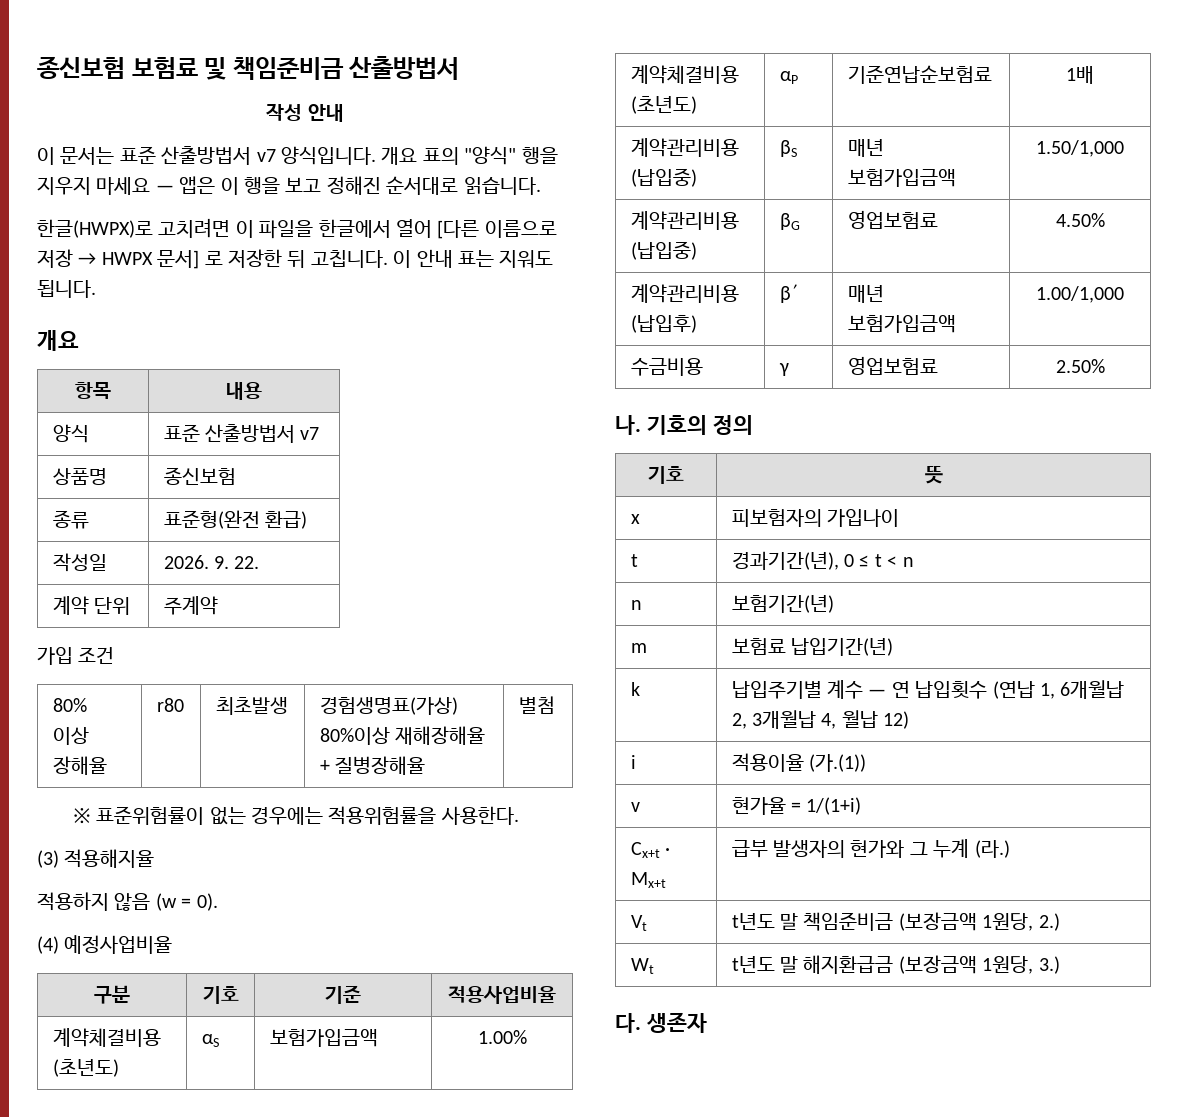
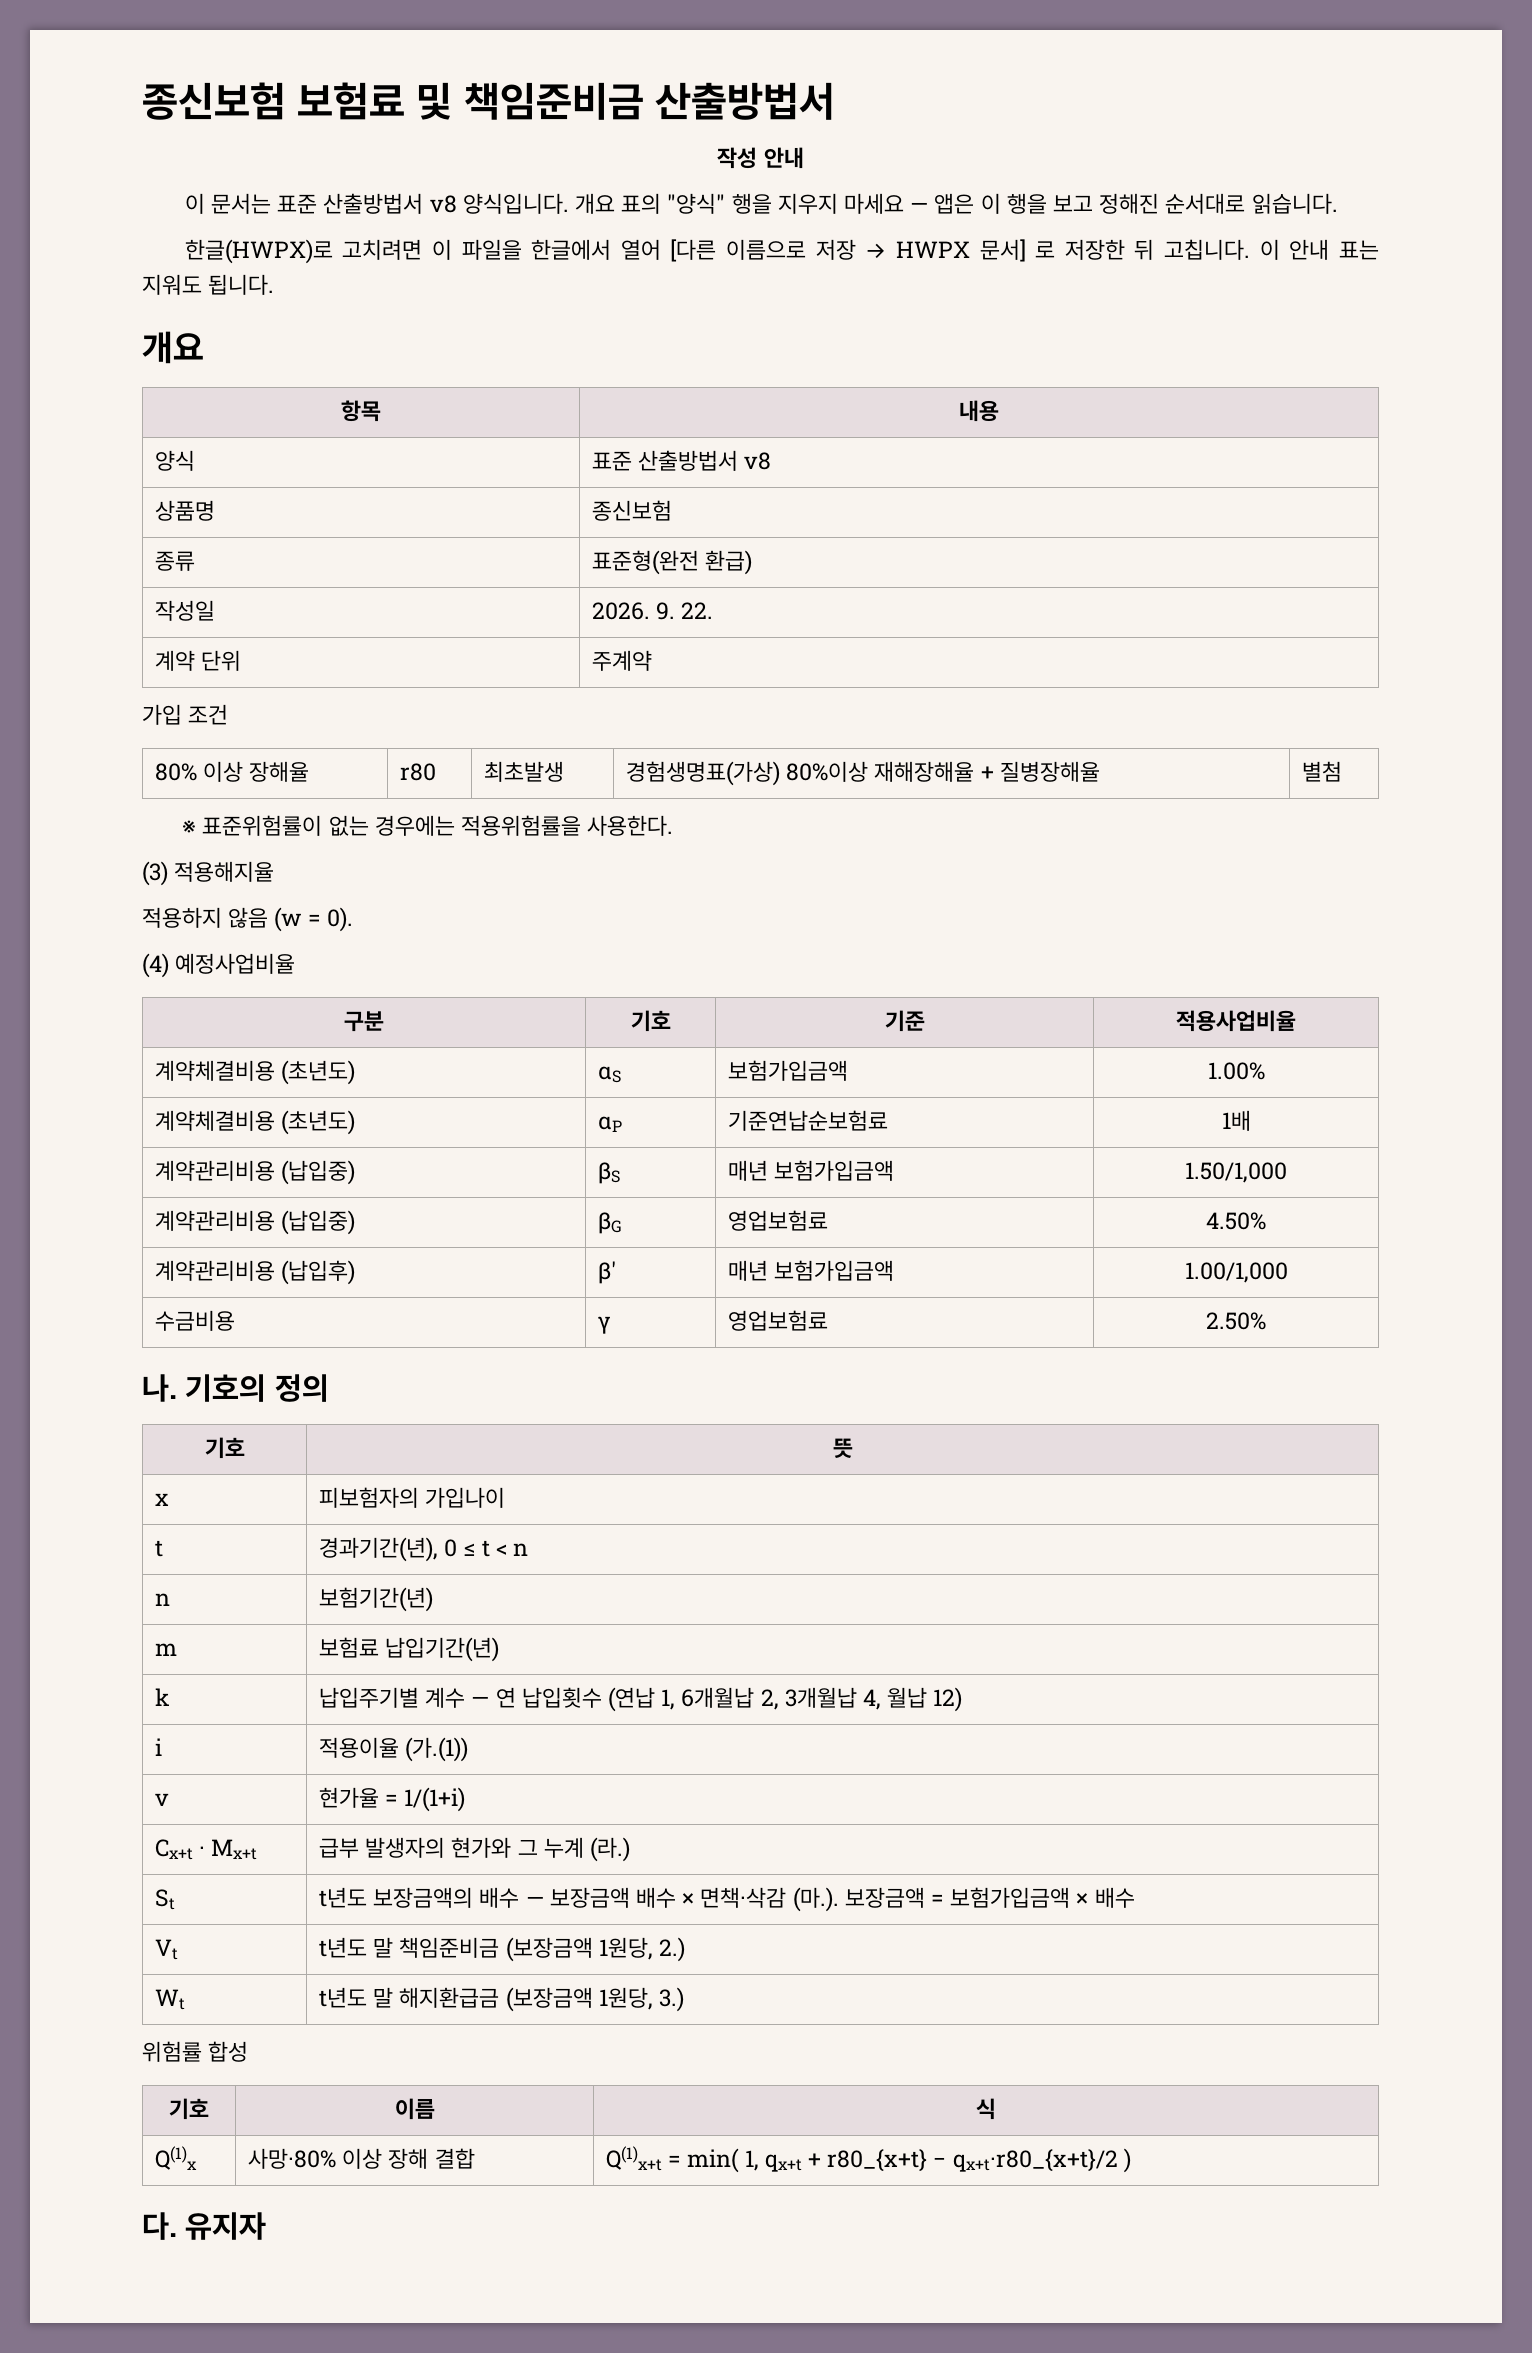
[256,149,276,162] v7 -> [429,195,457,213] v8
[300,427,320,440] v7 -> [744,452,772,470] v8
(1010, 849) none -> [154,1889,175,1910] [318,1887,1135,1912] // St | t년도 보장금액의 배수 — 보장금액 배수 × 면책·삭감 (마.). 보장금액 = 보험가입금액 × 배수
(1060, 965) none -> [142,2041,249,2062] [169,2098,209,2120] [394,2098,435,2120] [976,2098,996,2120] [154,2146,197,2170] [247,2148,475,2169] [605,2146,1131,2173] // 위험률 합성 // 기호 | 이름 | 식 // Q(1)x | 사망·80% 이상 장해 결합 | Q(1)x+t = min( 1, qx+t + r80_{x+t} − qx+t·r80_{x+t}/2 )
[645,1012,707,1033] 생존자 -> [185,2212,267,2240] 유지자

